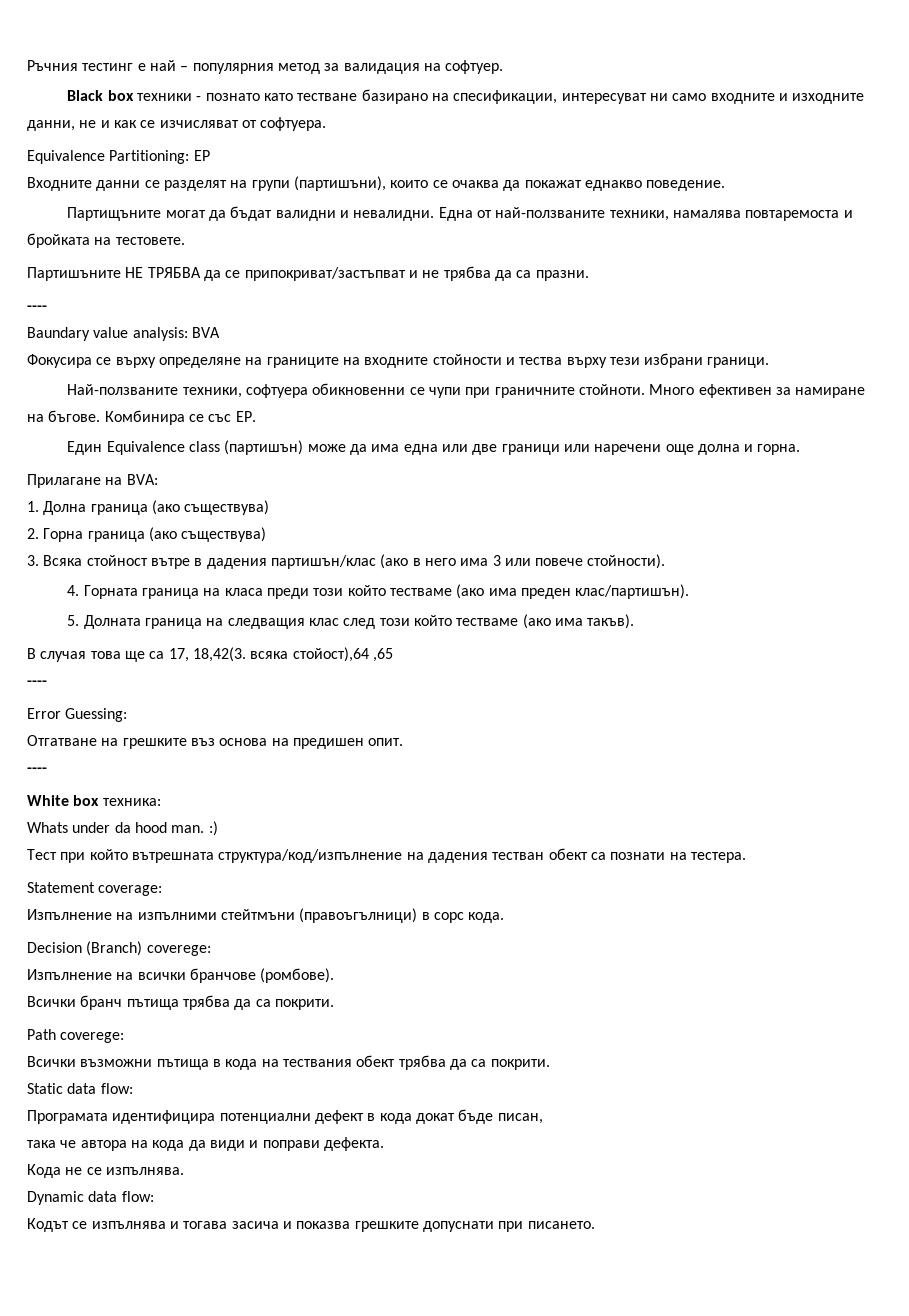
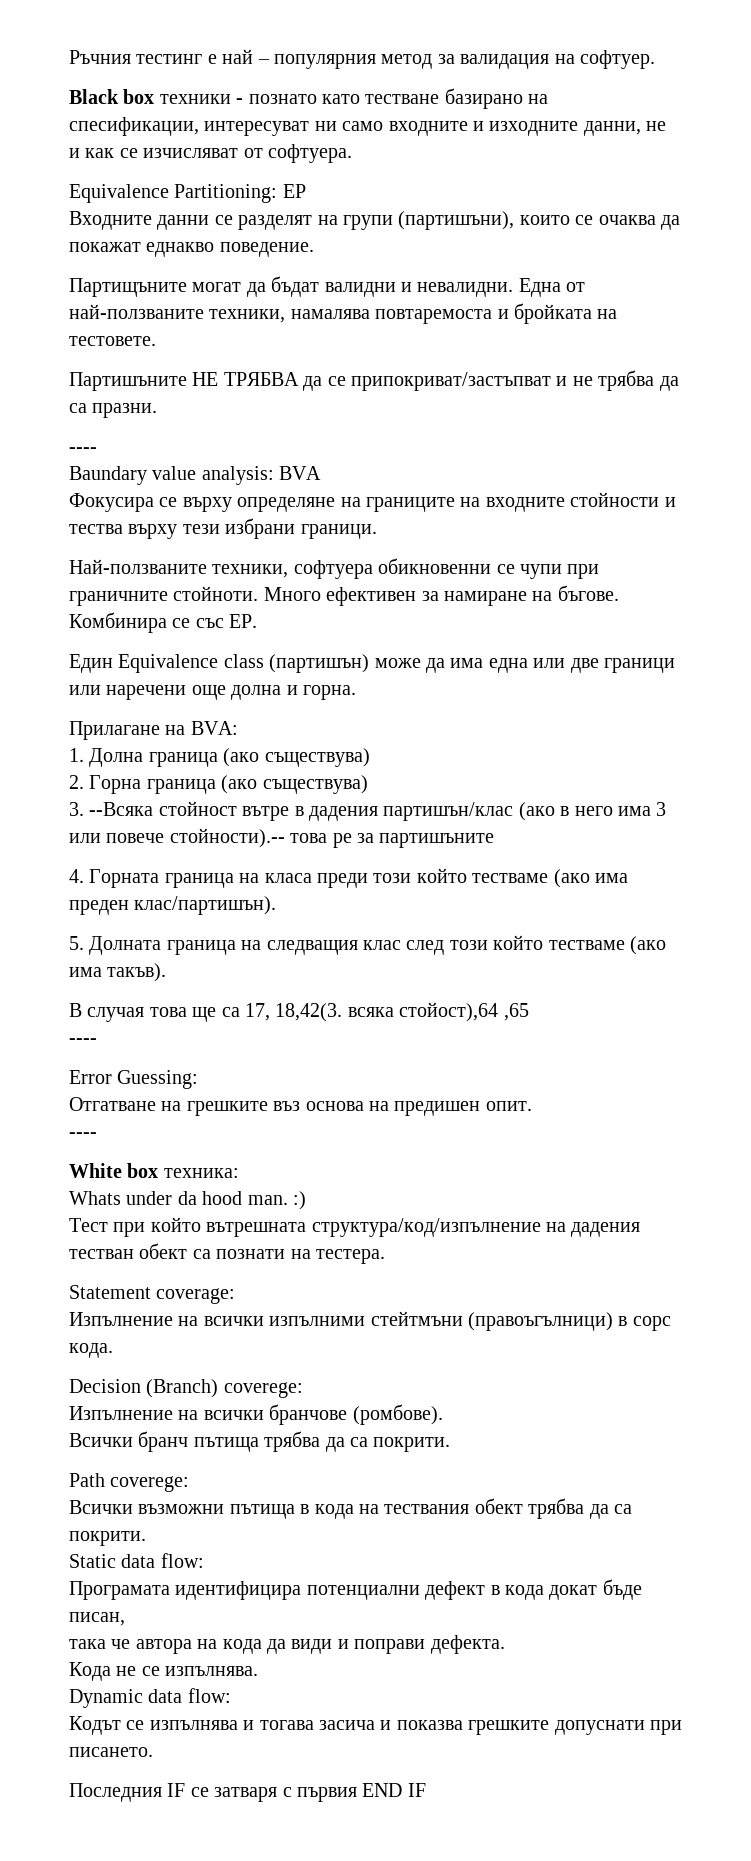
[43,555,83,566] Всяка -> [89,802,154,816] --Всяка
[587,554,666,569] стойности). -> [169,828,495,848] стойности).-- това ре за партишъните
(134, 916) none -> [203,1316,264,1326] всички
(595, 1225) none -> [69,1783,426,1802] // Последния IF се затваря с първия END IF

